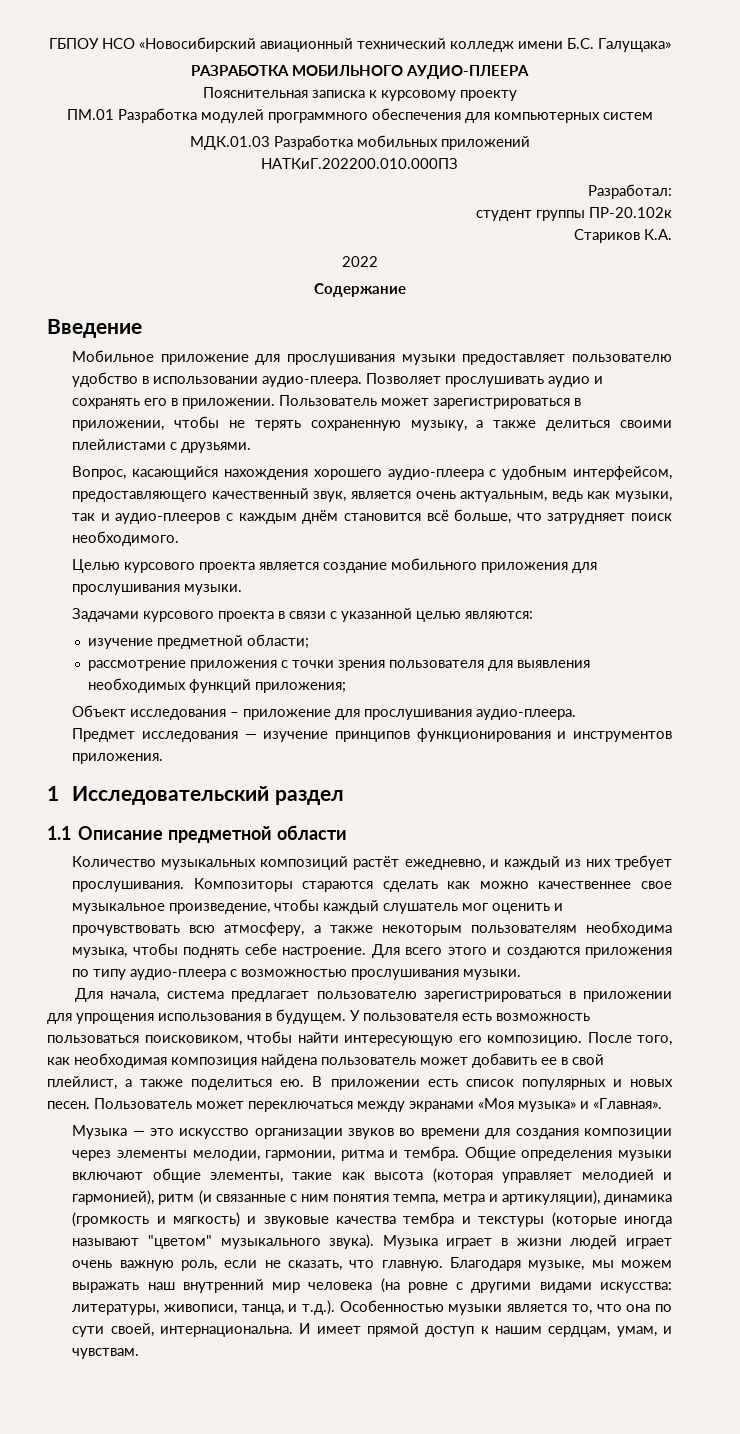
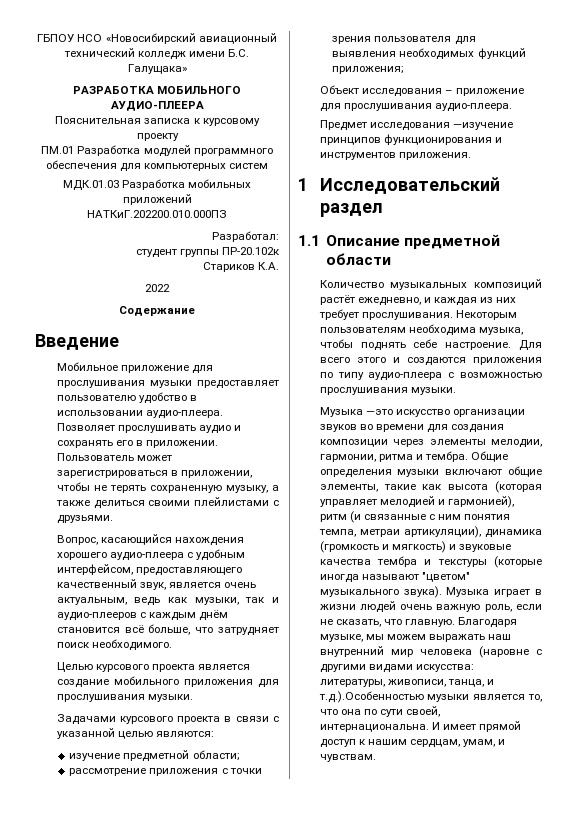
[244,731,329,742] ― изучение -> [452,122,513,130] ―изучение
[503,856,560,870] каждый -> [434,297,478,306] каждая
[193,878,672,892] [72,899,564,914] [72,922,462,936] Композиторы стараются сделать как можно качественнее свое музыкальное произведение, чтобы каждый слушатель мог оценить и прочувствовать всю атмосферу, а также некоторым -> [455,310,517,320] Некоторым
[74,988,672,1002] [47,1009,590,1024] [47,1031,672,1046] [47,1053,604,1068] [47,1076,673,1090] [47,1098,662,1112] [72,1125,174,1139] // Для начала, система предлагает пользователю зарегистрироваться в приложении для упрощения использования в будущем. У пользователя есть возможность пользоваться поисковиком, чтобы найти интересующую его композицию. После того, как необходимая композиция найдена пользователь может добавить ее в свой плейлист, а также поделиться ею. В приложении есть список популярных и новых песен. Пользователь может переключаться между экранами «Моя музыка» и «Главная». // Музыка ― это -> [319,407,393,417] // Музыка ―это
[442,1194,498,1205] метра и -> [359,529,400,537] метраи
[626,1238,672,1249] играет -> (396, 607) none
[380,1278,448,1293] (на ровне -> [478,646,529,658] (наровне
[302,1300,444,1315] т.д.). Особенностью -> [318,691,424,703] т.д.).Особенностью

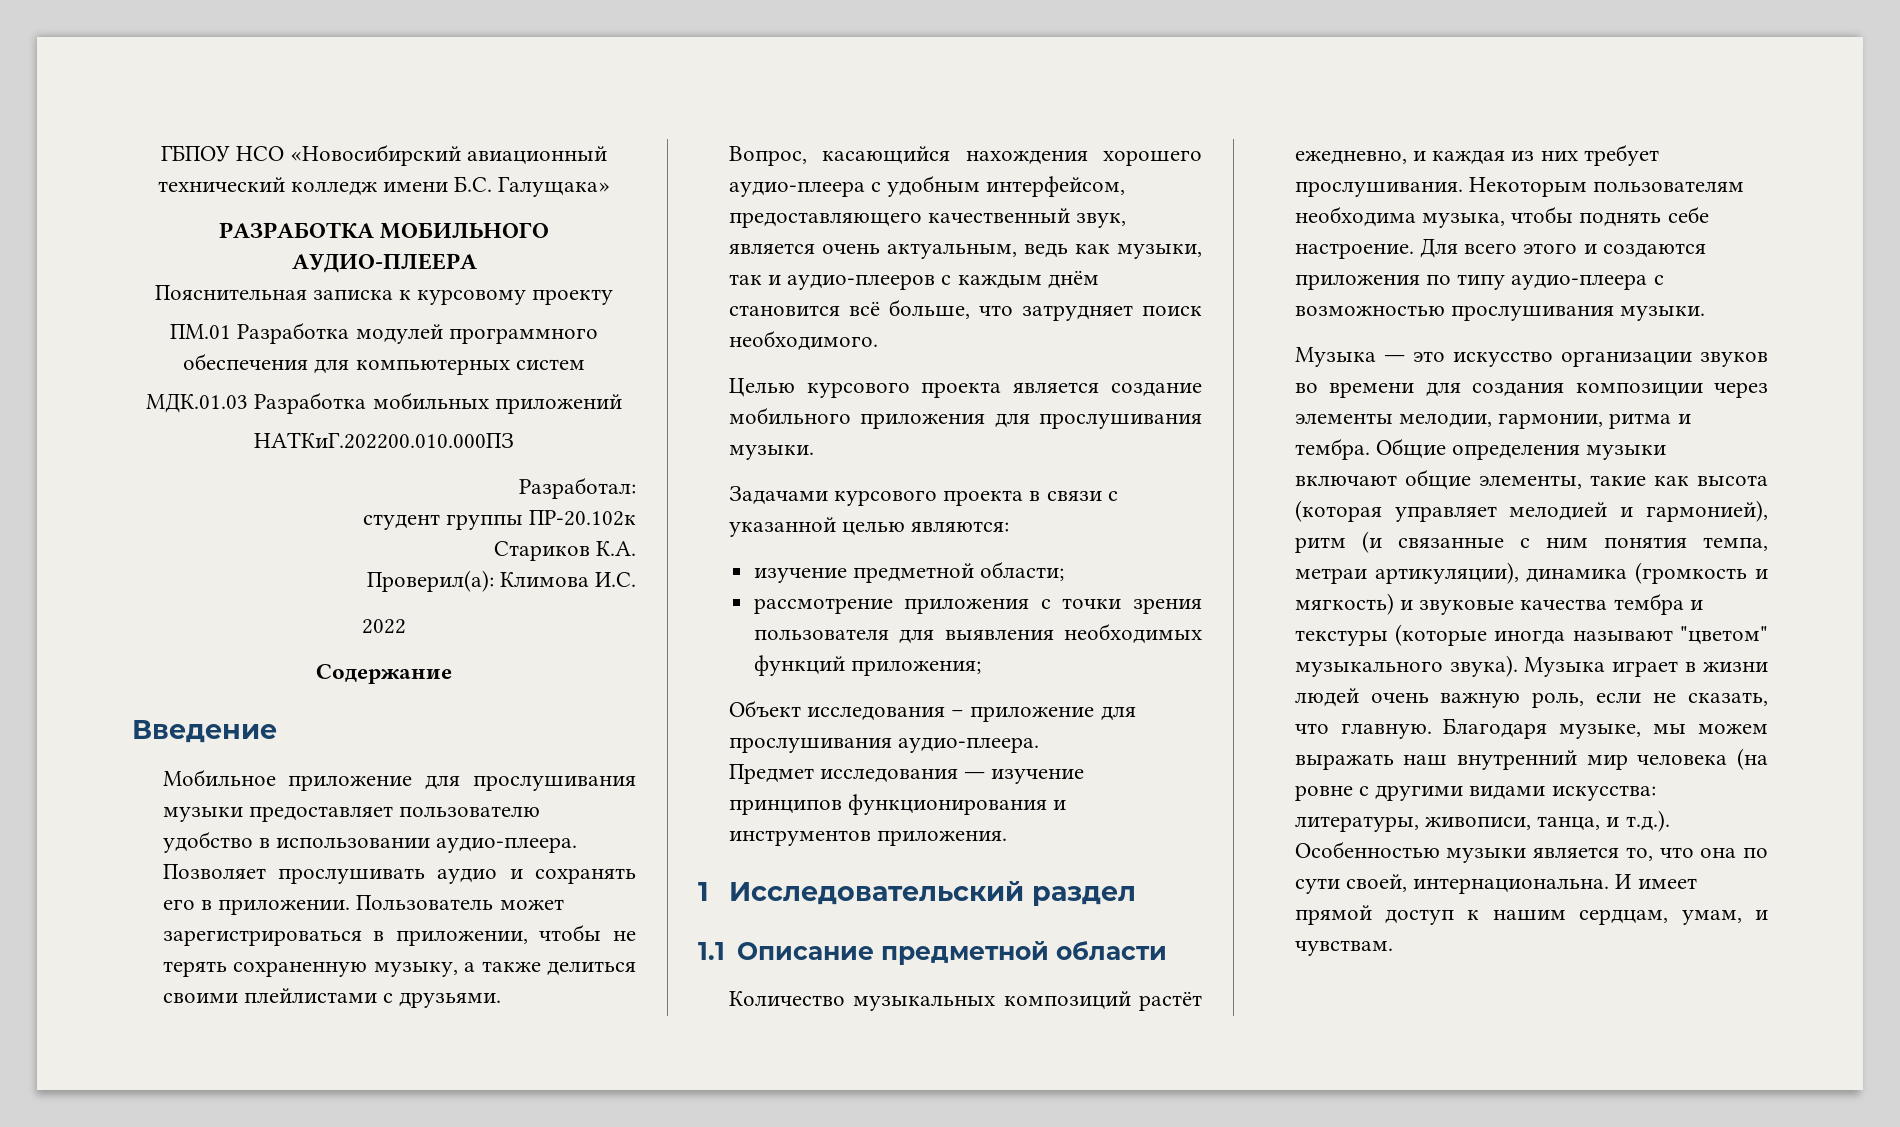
(279, 266) none -> [366,570,636,592] // Проверил(а): Климова И.С.
[452,122,513,130] ―изучение -> [964,769,1085,784] ― изучение
[365,409,393,415] ―это -> [1383,351,1445,362] ― это
[478,646,529,658] (наровне -> [1737,748,1768,770] [1294,785,1353,801] (на ровне
[318,691,424,703] т.д.).Особенностью -> [1625,810,1670,832] [1294,841,1440,858] т.д.). Особенностью

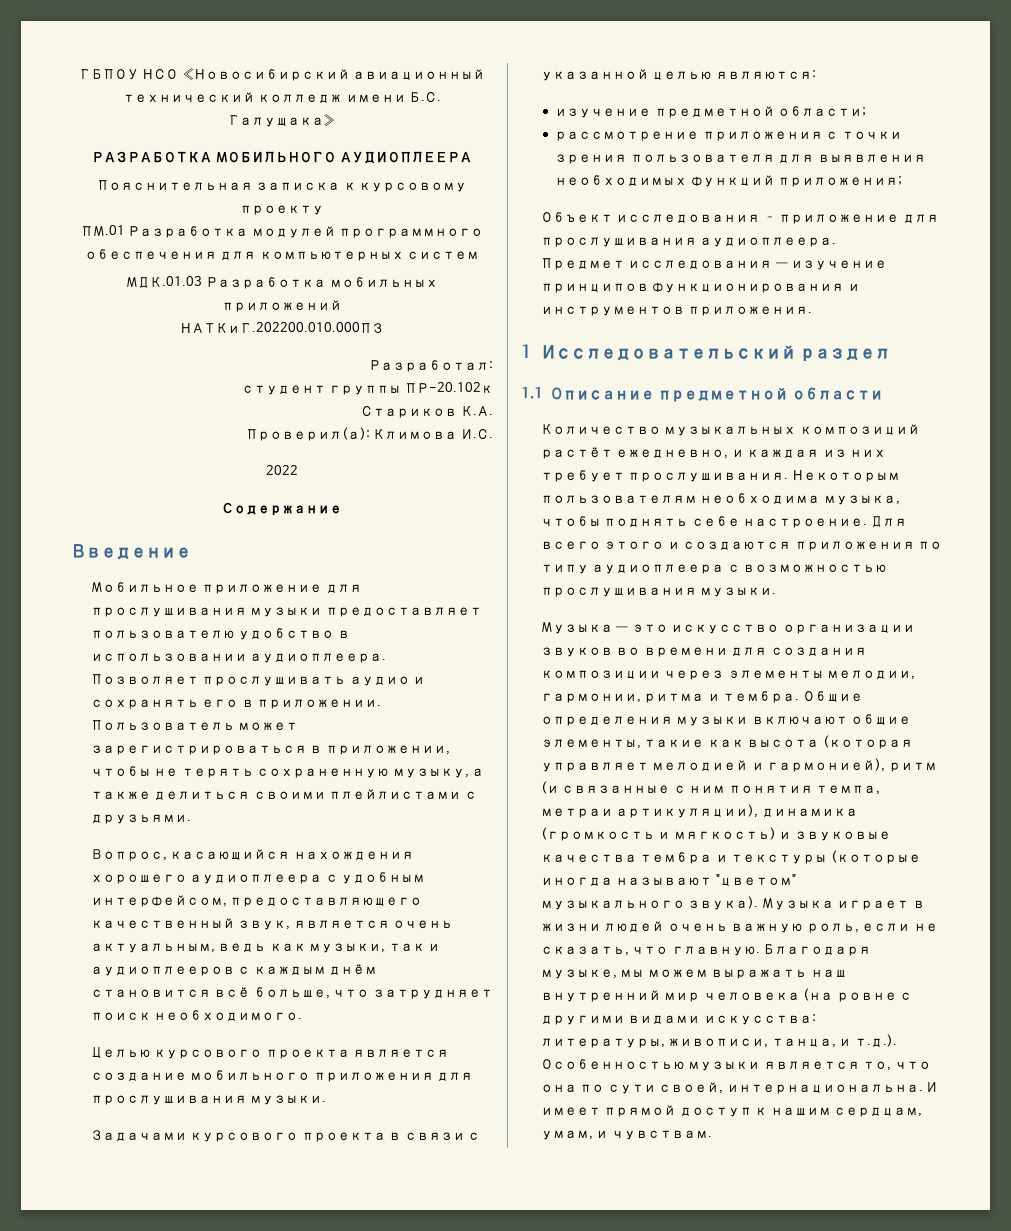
[291,253,477,273] АУДИО-ПЛЕЕРА -> [339,151,472,164] АУДИОПЛЕЕРА
[436,837,578,853] аудио-плеера. -> [250,653,387,663] аудиоплеера.
[728,181,865,197] аудио-плеера -> [190,874,323,884] аудиоплеера
[787,274,936,290] аудио-плееров -> [90,966,235,976] аудиоплееров
[897,737,1039,753] аудио-плеера. -> [700,237,837,247] аудиоплеера.
[1511,274,1648,290] аудио-плеера -> [592,564,725,574] аудиоплеера

